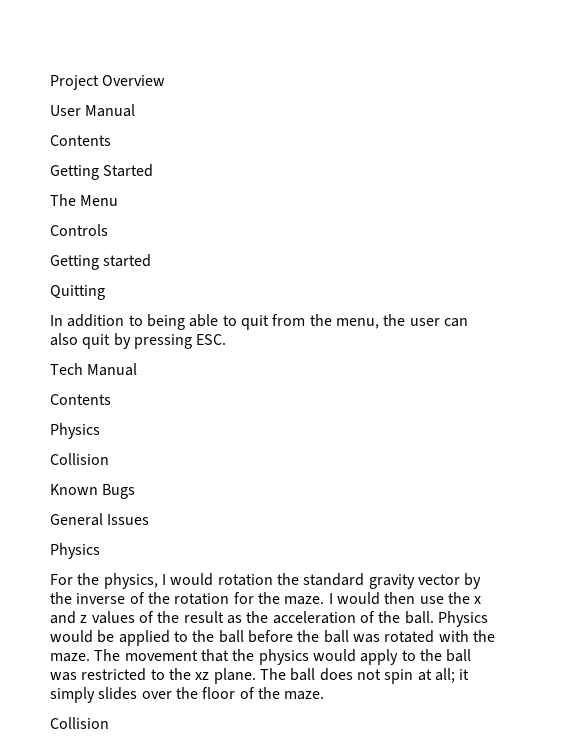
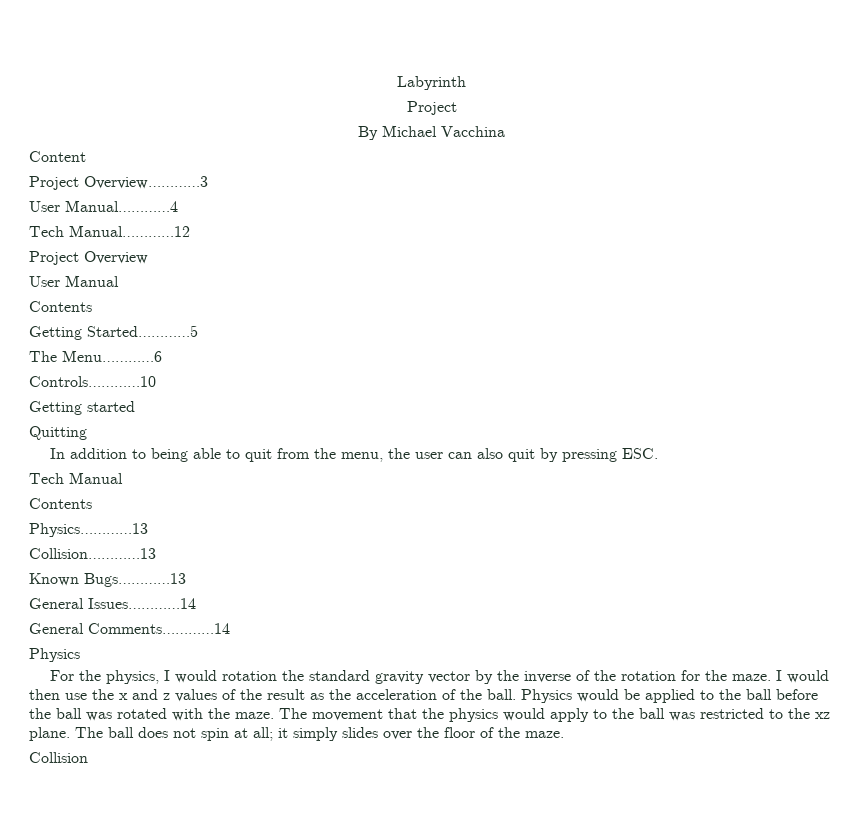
(50, 82) none -> [397,76,466,90] [406,101,457,115] [358,125,505,140] [29,151,86,162] [29,176,208,190] [29,200,178,212] [29,225,190,237] Labyrinth // Project // By Michael Vacchina // Content // Project Overview…………3 // User Manual…………4 // Tech Manual…………12 //
[103,164,154,177] [50,194,119,206] [50,224,108,236] Started // The Menu // Controls -> [87,325,198,337] [29,350,162,362] [29,376,156,387] Started…………5 // The Menu…………6 // Controls…………10
[50,423,100,439] [50,453,109,465] Physics // Collision -> [29,523,148,537] [29,548,156,559] Physics…………13 // Collision…………13
[102,484,136,499] [50,513,150,526] Bugs // General Issues -> [84,573,186,587] [29,598,196,609] [29,623,230,634] Bugs…………13 // General Issues…………14 // General Comments…………14

